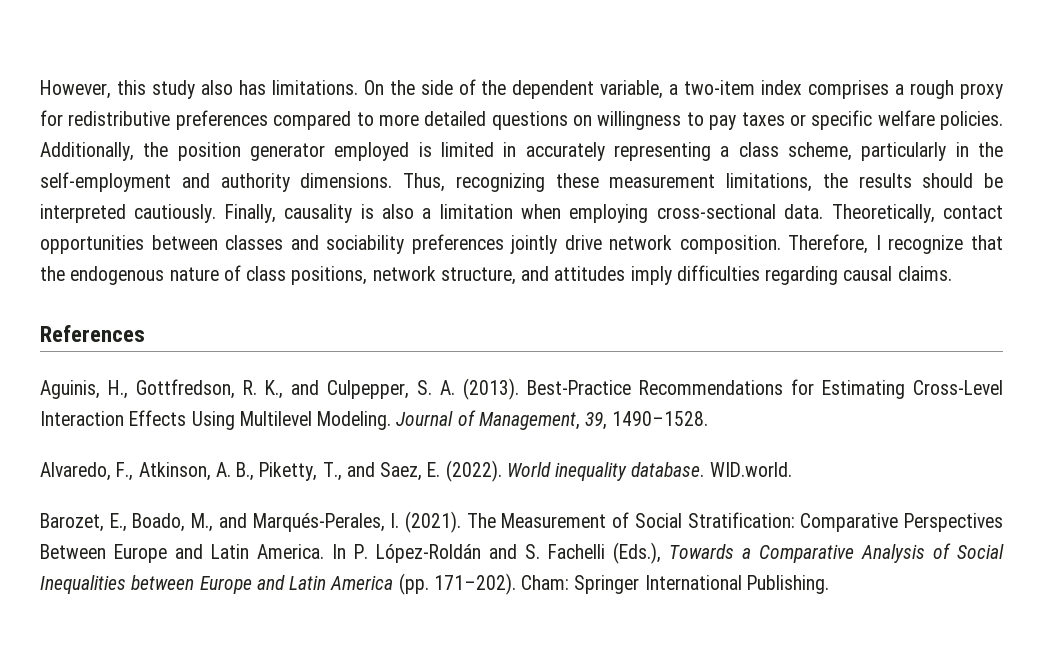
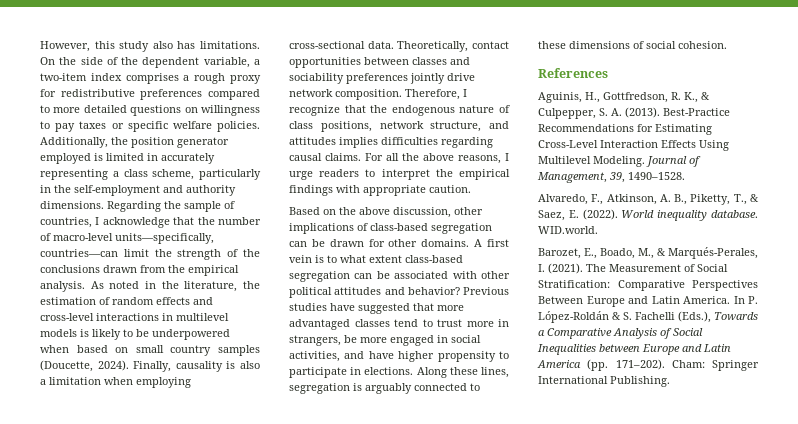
[403,173,1003,192] [40,204,217,223] Thus, recognizing these measurement limitations, the results should be interpreted cautiously. -> [107,201,235,212] [40,217,261,228] [40,233,214,244] [40,249,260,260] [40,265,239,276] [40,281,260,292] [40,297,213,305] [40,313,229,321] [40,329,230,340] [40,345,260,356] [40,360,129,372] Regarding the sample of countries, I acknowledge that the number of macro-level units—specifically, countries—can limit the strength of the conclusions drawn from the empirical analysis. As noted in the literature, the estimation of random effects and cross-level interactions in multilevel models is likely to be underpowered when based on small country samples (Doucette, 2024).
[630,266,672,285] imply -> [339,137,378,148] implies
(952, 273) none -> [365,153,509,164] [289,169,510,180] [289,185,471,196] [289,207,483,218] [289,223,492,234] [289,239,509,247] [289,255,463,263] [289,271,510,282] [289,287,509,298] [289,303,464,314] [289,319,509,330] [289,335,481,346] [289,351,509,362] [289,367,509,378] [289,383,480,394] [538,41,727,49] For all the above reasons, I urge readers to interpret the empirical findings with appropriate caution. // Based on the above discussion, other implications of class-based segregation can be drawn for other domains. A first vein is to what extent class-based segregation can be associated with other political attitudes and behavior? Previous studies have suggested that more advantaged classes tend to trust more in strangers, be more engaged in social activities, and have higher propensity to participate in elections. Along these lines, segregation is arguably connected to these dimensions of social cohesion.
[291,380,319,395] and -> [701,92,710,100] &
[346,462,375,477] and -> [750,194,759,202] &
[218,513,247,528] and -> [657,248,666,256] &
[489,544,517,559] and -> [612,312,621,320] &

